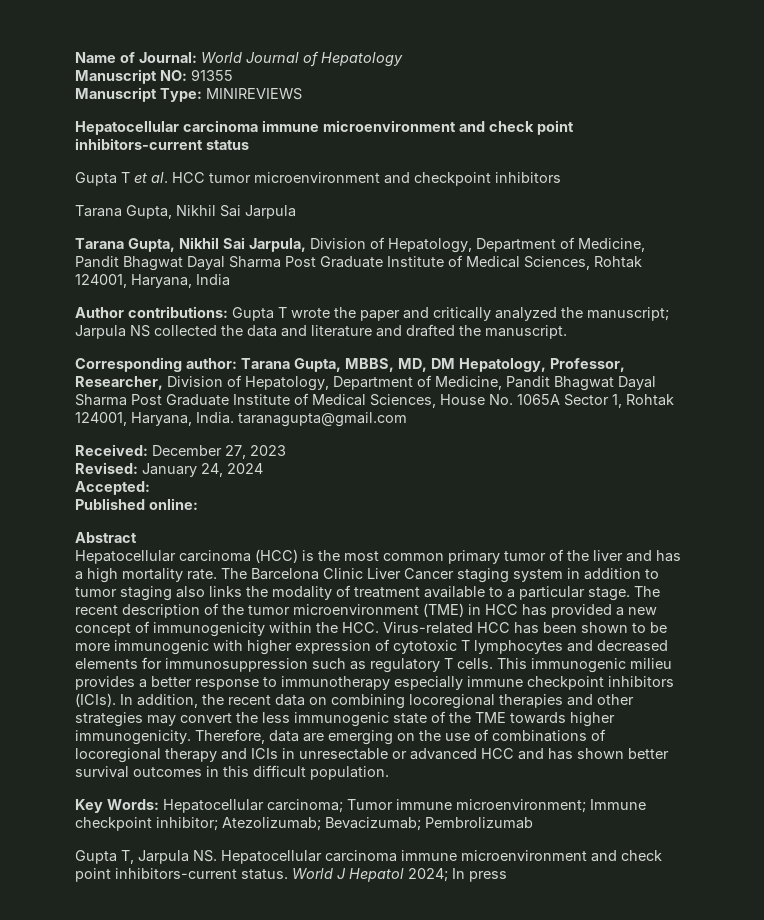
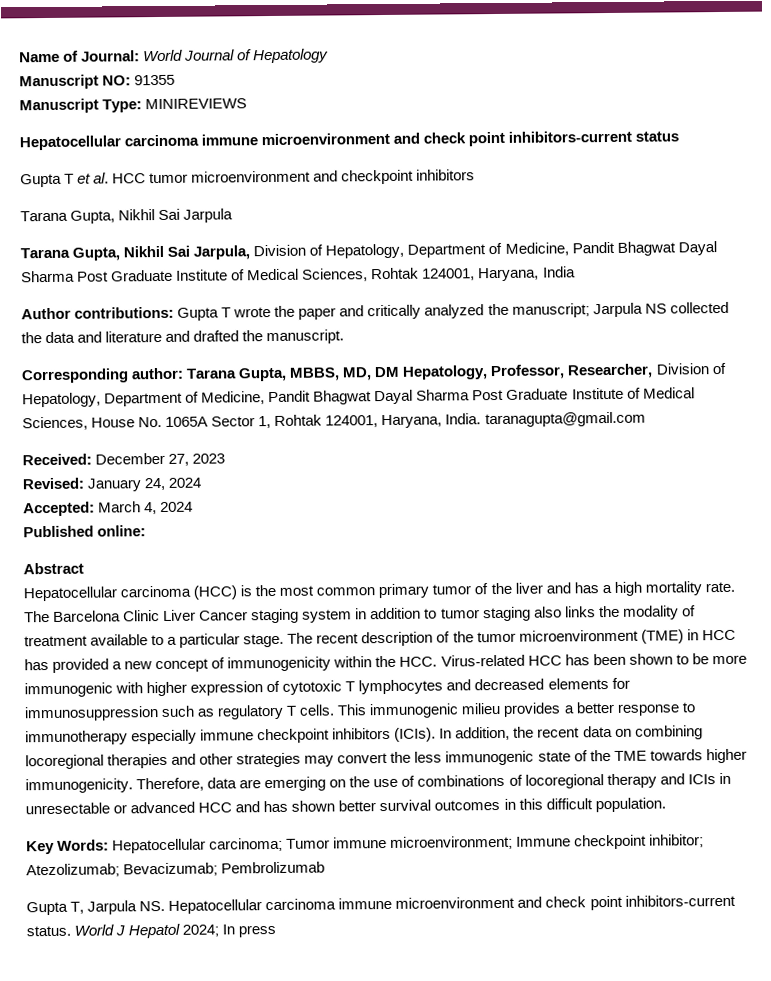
(150, 488) none -> [98,501,194,515] March 4, 2024

